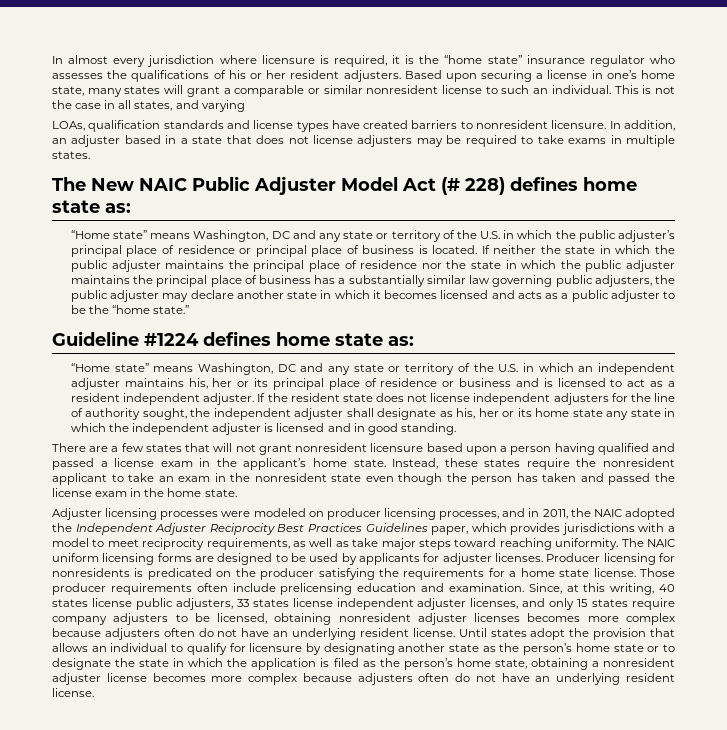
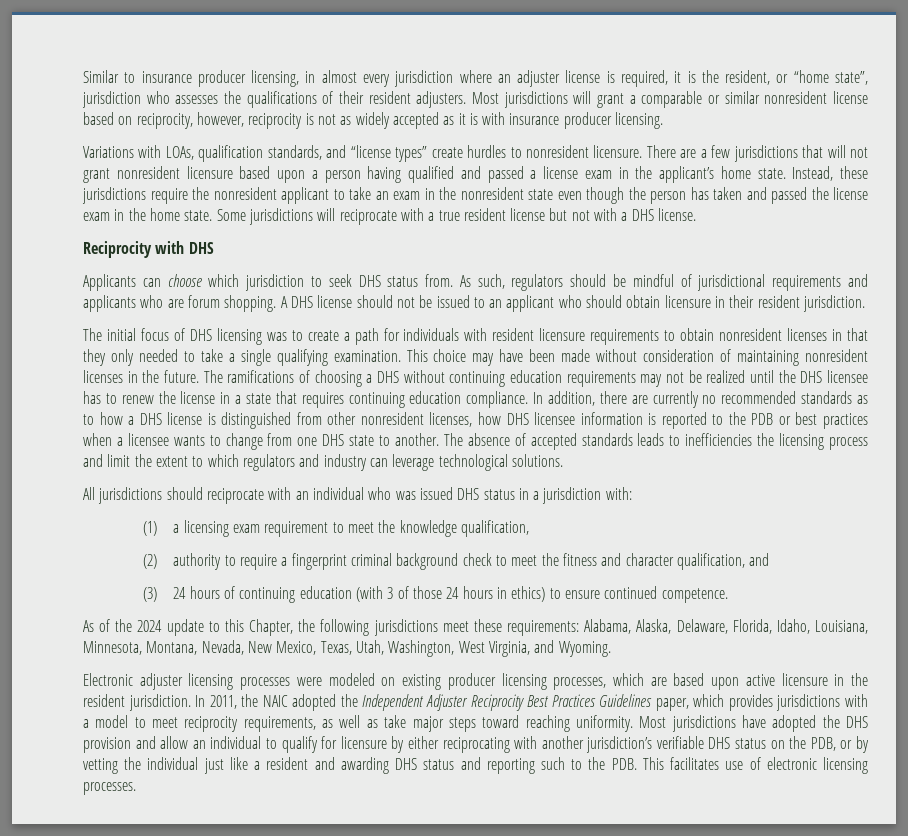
[52,56,63,64] In -> [83,70,316,87] Similar to insurance producer licensing, in
[261,55,315,64] licensure -> [497,70,601,87] an adjuster license
[444,55,645,67] “home state” insurance regulator -> [725,70,869,85] [82,91,141,108] resident, or “home state”, jurisdiction
[228,70,675,82] [52,86,161,97] his or her resident adjusters. Based upon securing a license in one’s home state, many states -> [339,91,568,108] their resident adjusters. Most jurisdictions
[485,85,675,94] [52,100,245,112] [52,120,675,132] [52,135,676,147] [52,151,90,159] [52,176,637,195] [52,200,131,213] [70,230,675,242] [70,245,675,257] [70,260,676,272] [70,275,675,287] [70,290,675,302] [70,305,190,314] [52,331,414,346] [70,363,675,375] [70,378,675,390] [70,393,676,405] [70,408,675,420] [70,423,456,435] to such an individual. This is not the case in all states, and varying // LOAs, qualification standards and license types have created barriers to nonresident licensure. In addition, an adjuster based in a state that does not license adjusters may be required to take exams in multiple states. // The New NAIC Public Adjuster Model Act (# 228) defines home state as: // “Home state” means Washington, DC and any state or territory of the U.S. in which the public adjuster’s principal place of residence or principal place of business is located. If neither the state in which the public adjuster maintains the principal place of residence nor the state in which the public adjuster maintains the principal place of business has a substantially similar law governing public adjusters, the public adjuster may declare another state in which it becomes licensed and acts as a public adjuster to be the “home state.” // Guideline #1224 defines home state as: // “Home state” means Washington, DC and any state or territory of the U.S. in which an independent adjuster maintains his, her or its principal place of residence or business and is licensed to act as a resident independent adjuster. If the resident state does not license independent adjusters for the line of authority sought, the independent adjuster shall designate as his, her or its home state any state in which the independent adjuster is licensed and in good standing. // -> [83,112,664,129] [83,145,643,162] based on reciprocity, however, reciprocity is not as widely accepted as it is with insurance producer licensing. // Variations with LOAs, qualification standards, and “license types” create hurdles to nonresident licensure.
[145,444,182,452] states -> [733,145,798,162] jurisdictions
[484,459,521,467] states -> [82,187,146,204] jurisdictions
[52,508,102,520] // Adjuster -> [216,208,697,225] [83,241,214,258] [83,274,868,291] [83,295,866,312] [83,328,869,345] [83,349,868,366] [83,370,868,387] [83,391,869,408] [83,412,868,429] [83,433,868,450] [83,454,563,471] [83,487,632,504] [143,520,529,537] [143,553,770,570] [143,586,728,603] [83,619,868,636] [83,640,611,657] [83,673,183,690] Some jurisdictions will reciprocate with a true resident license but not with a DHS license. // Reciprocity with DHS // Applicants can choose which jurisdiction to seek DHS status from. As such, regulators should be mindful of jurisdictional requirements and applicants who are forum shopping. A DHS license should not be issued to an applicant who should obtain licensure in their resident jurisdiction. // The initial focus of DHS licensing was to create a path for individuals with resident licensure requirements to obtain nonresident licenses in that they only needed to take a single qualifying examination. This choice may have been made without consideration of maintaining nonresident licenses in the future. The ramifications of choosing a DHS without continuing education requirements may not be realized until the DHS licensee has to renew the license in a state that requires continuing education compliance. In addition, there are currently no recommended standards as to how a DHS license is distinguished from other nonresident licenses, how DHS licensee information is reported to the PDB or best practices when a licensee wants to change from one DHS state to another. The absence of accepted standards leads to inefficiencies the licensing process and limit the extent to which regulators and industry can leverage technological solutions. // All jurisdictions should reciprocate with an individual who was issued DHS status in a jurisdiction with: // (1) a licensing exam requirement to meet the knowledge qualification, // (2) authority to require a fingerprint criminal background check to meet the fitness and character qualification, and // (3) 24 hours of continuing education (with 3 of those 24 hours in ethics) to ensure continued competence. // As of the 2024 update to this Chapter, the following jurisdictions meet these requirements: Alabama, Alaska, Delaware, Florida, Idaho, Louisiana, Minnesota, Montana, Nevada, New Mexico, Texas, Utah, Washington, West Virginia, and Wyoming. // Electronic adjuster
(324, 514) none -> [402,674,442,690] existing
[502,508,540,517] and in -> [612,673,868,690] [83,694,206,711] which are based upon active licensure in the resident jurisdiction. In
[621,538,675,547] [52,553,675,565] [52,568,676,580] [52,583,676,595] [52,598,676,610] [52,613,675,625] [52,628,676,640] [52,643,88,652] The NAIC uniform licensing forms are designed to be used by applicants for adjuster licenses. Producer licensing for nonresidents is predicated on the producer satisfying the requirements for a home state license. Those producer requirements often include prelicensing education and examination. Since, at this writing, 40 states license public adjusters, 33 states license independent adjuster licenses, and only 15 states require company adjusters to be licensed, obtaining nonresident adjuster licenses becomes more complex because adjusters often do not have an underlying resident license. Until states adopt the provision that allows -> [639,715,869,732] [83,736,189,753] Most jurisdictions have adopted the DHS provision and allow
[323,643,675,655] [52,658,675,670] [52,673,675,685] [52,688,94,697] designating another state as the person’s home state or to designate the state in which the application is filed as the person’s home state, obtaining a nonresident adjuster license becomes more complex because adjusters often do not have an underlying resident license. -> [407,736,870,753] [83,757,869,774] [83,782,136,795] either reciprocating with another jurisdiction’s verifiable DHS status on the PDB, or by vetting the individual just like a resident and awarding DHS status and reporting such to the PDB. This facilitates use of electronic licensing processes.

